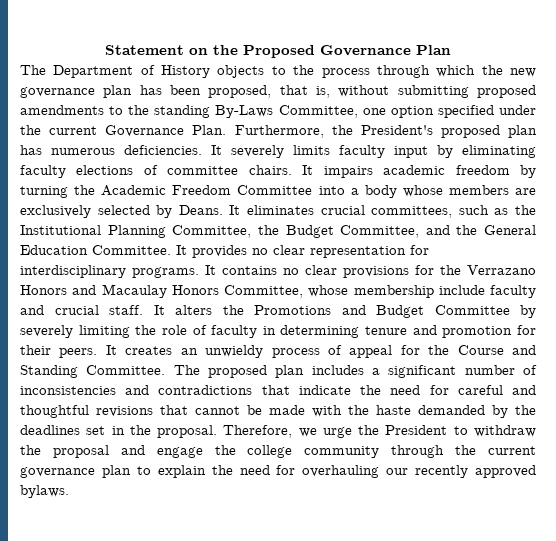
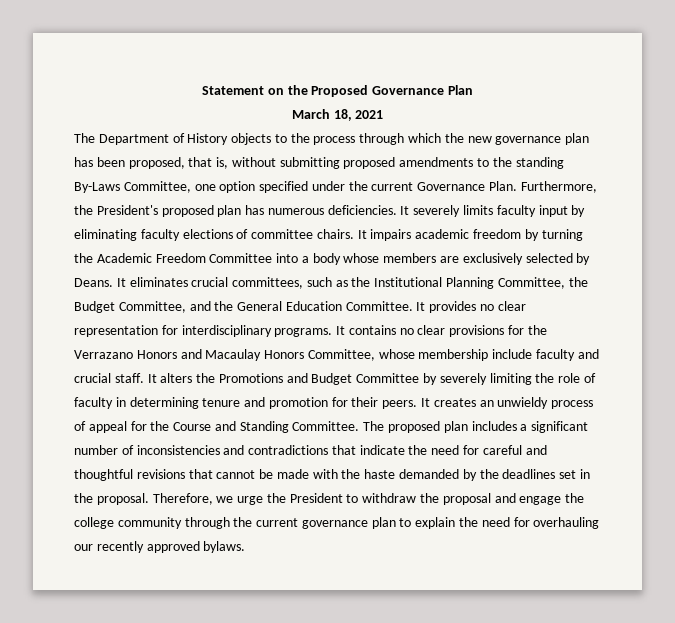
(451, 50) none -> [291,109,384,121] // March 18, 2021

